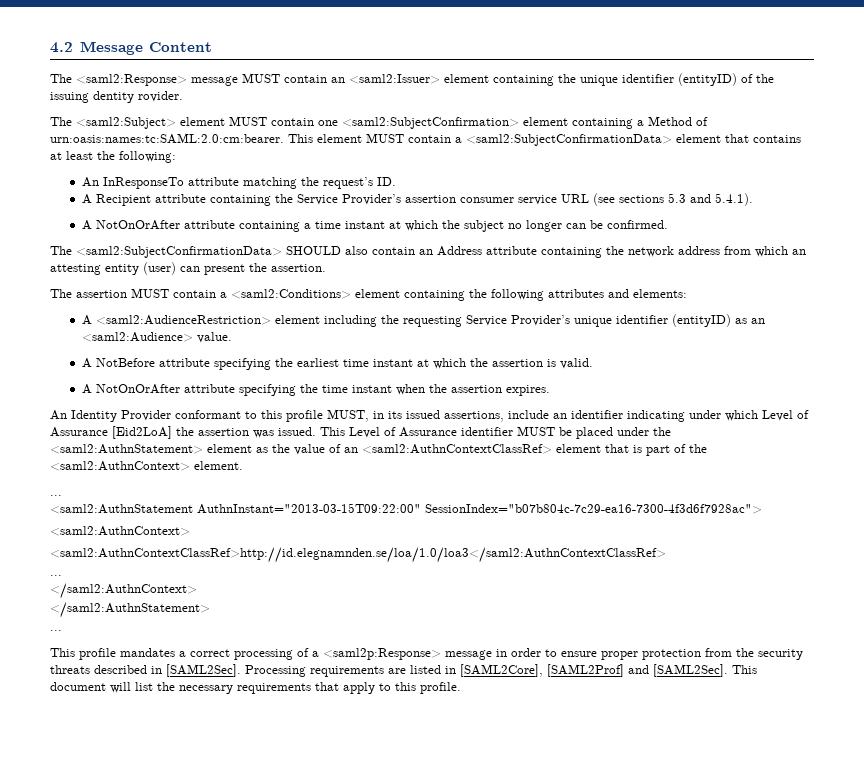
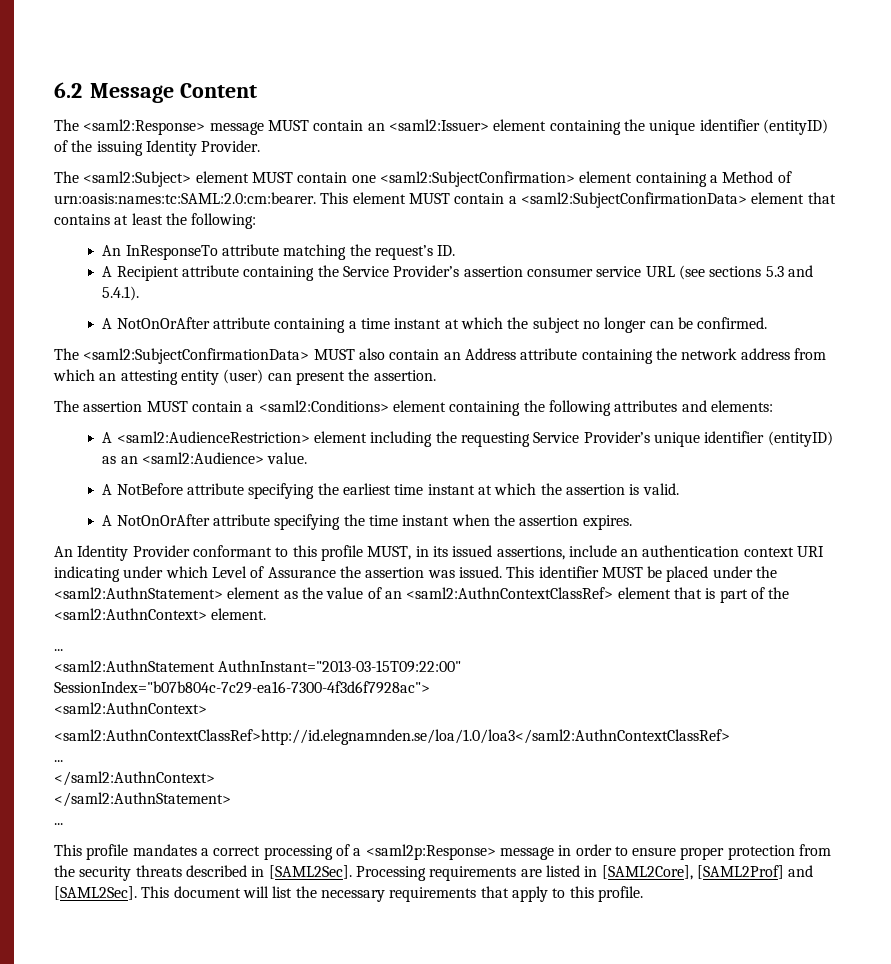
[50,42,73,53] 4.2 -> [54,82,82,98] 6.2
[93,91,183,103] dentity rovider. -> [145,140,261,156] Identity Provider.
[286,246,341,255] SHOULD -> [313,349,355,360] MUST
[571,410,623,419] identifier -> [642,545,825,557] authentication context URI
[112,426,172,439] [Eid2LoA] -> (336, 572) none
[349,427,457,438] Level of Assurance -> (535, 572) none

